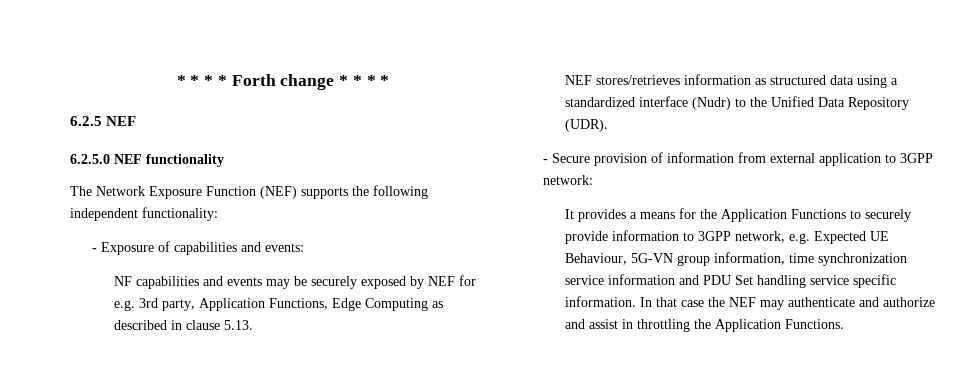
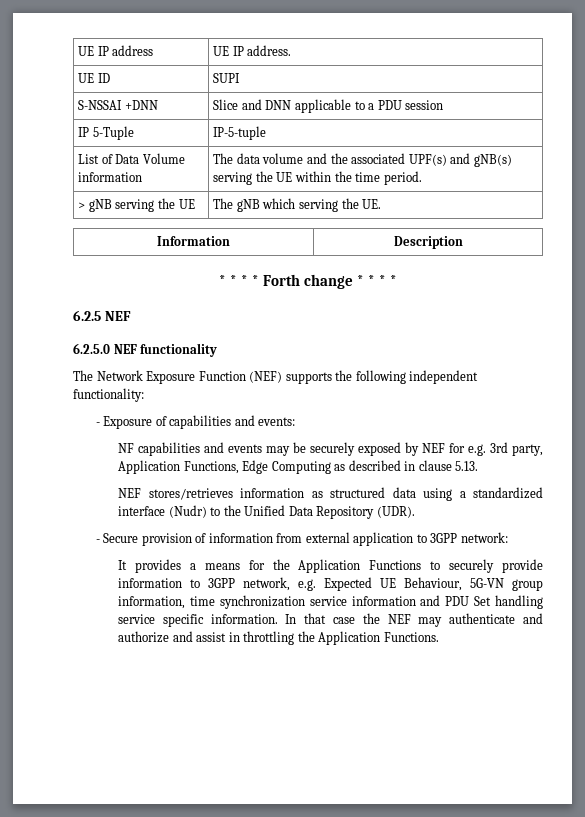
(176, 80) none -> [78,45,154,56] [213,45,292,56] [78,73,110,83] [213,73,241,83] [78,100,158,110] [213,99,444,113] [78,126,134,140] [213,126,267,140] [78,153,185,164] [78,172,143,182] [213,153,512,167] [213,171,422,185] [78,198,195,212] [213,198,382,212] [157,236,230,246] [393,236,463,249] UE IP address | UE IP address. // UE ID | SUPI // S-NSSAI +DNN | Slice and DNN applicable to a PDU session // IP 5-Tuple | IP-5-tuple // List of Data Volume information | The data volume and the associated UPF(s) and gNB(s) serving the UE within the time period. // > gNB serving the UE | The gNB which serving the UE. // Information | Description //

